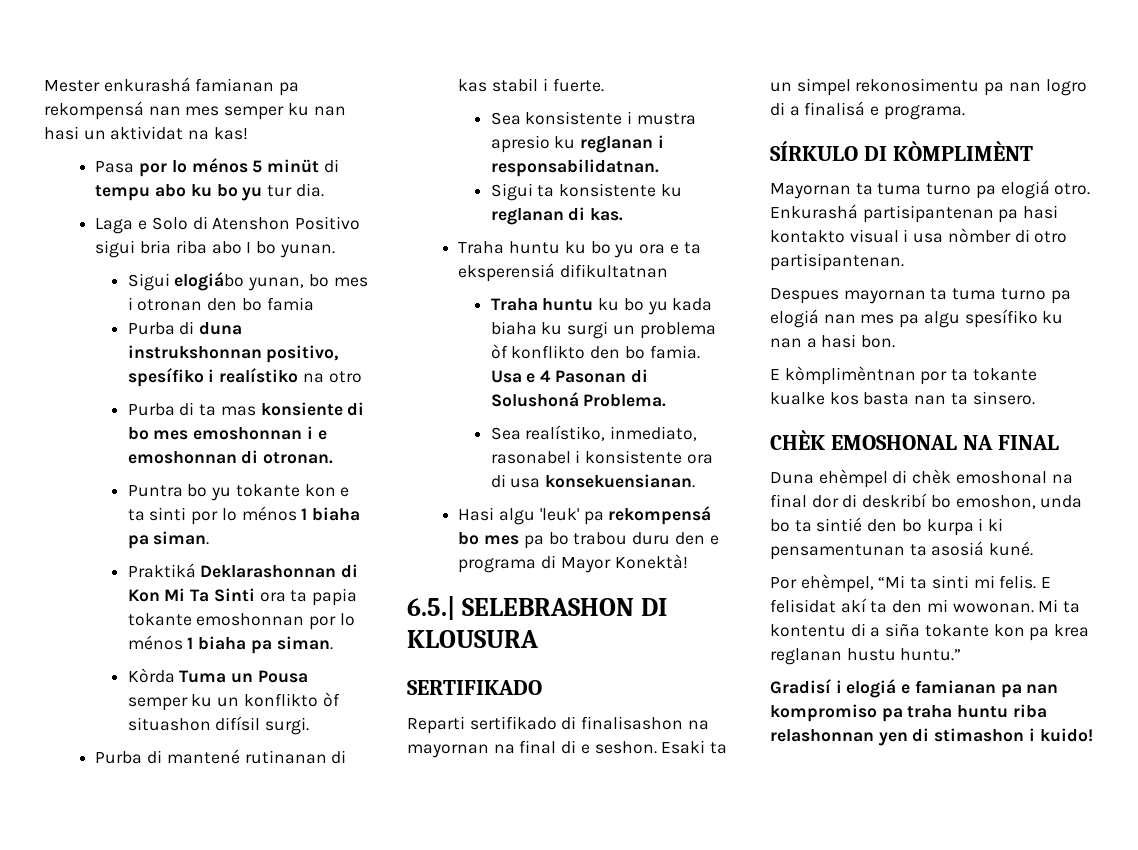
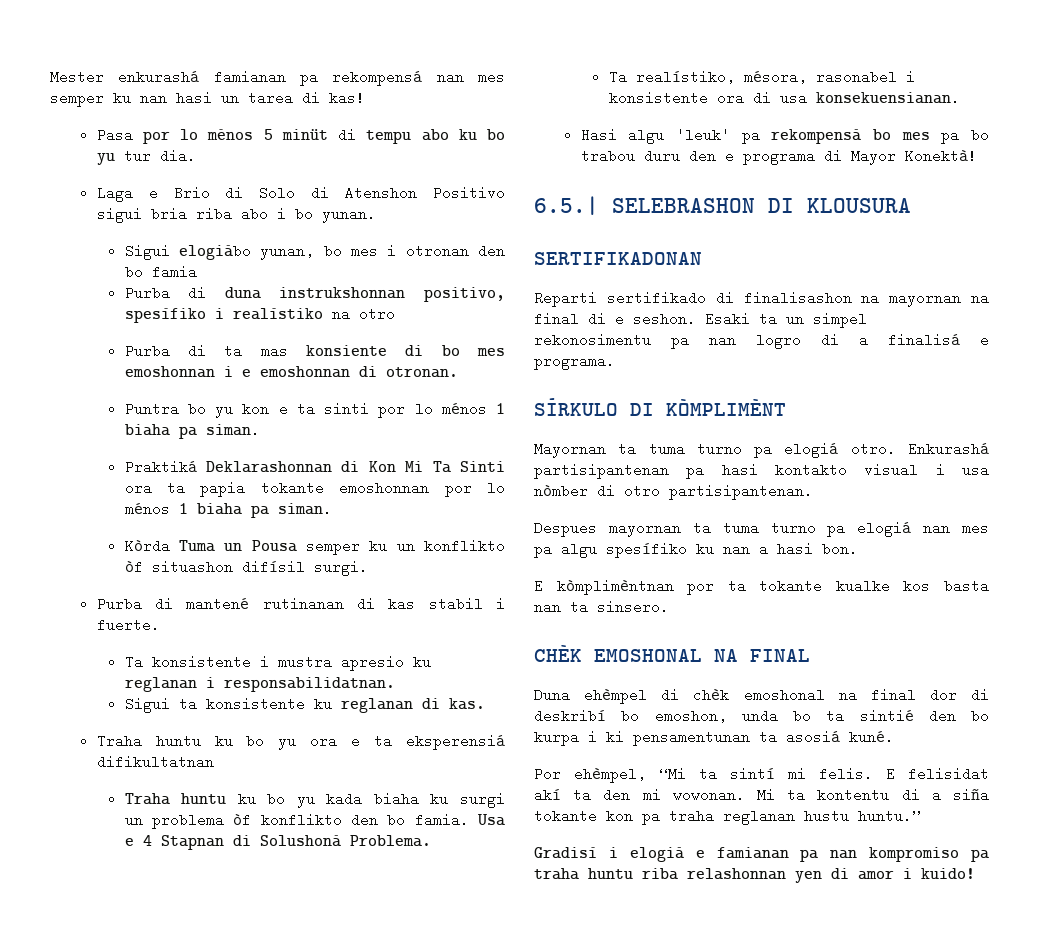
[110,126,210,140] aktividat na -> [248,91,320,105] tarea di
(148, 225) none -> [173,186,244,200] Brio di
[246,242,252,253] I -> [276,208,286,219] i
[235,484,300,497] tokante -> (234, 412) none
[490,112,521,125] Sea -> [124,655,143,669] Ta
[554,370,626,383] Pasonan -> [160,835,224,850] Stapnan
[490,425,698,441] Sea realístiko, inmediato, -> [608,70,807,84] Ta realístiko, mésora,
[407,680,542,695] SERTIFIKADO -> [534,252,702,265] SERTIFIKADONAN
[931,575,969,589] sinti -> [730,768,775,779] sintí
[1054,624,1090,637] krea -> [669,809,714,823] traha
[934,728,1025,742] stimashon -> [858,870,894,880] amor

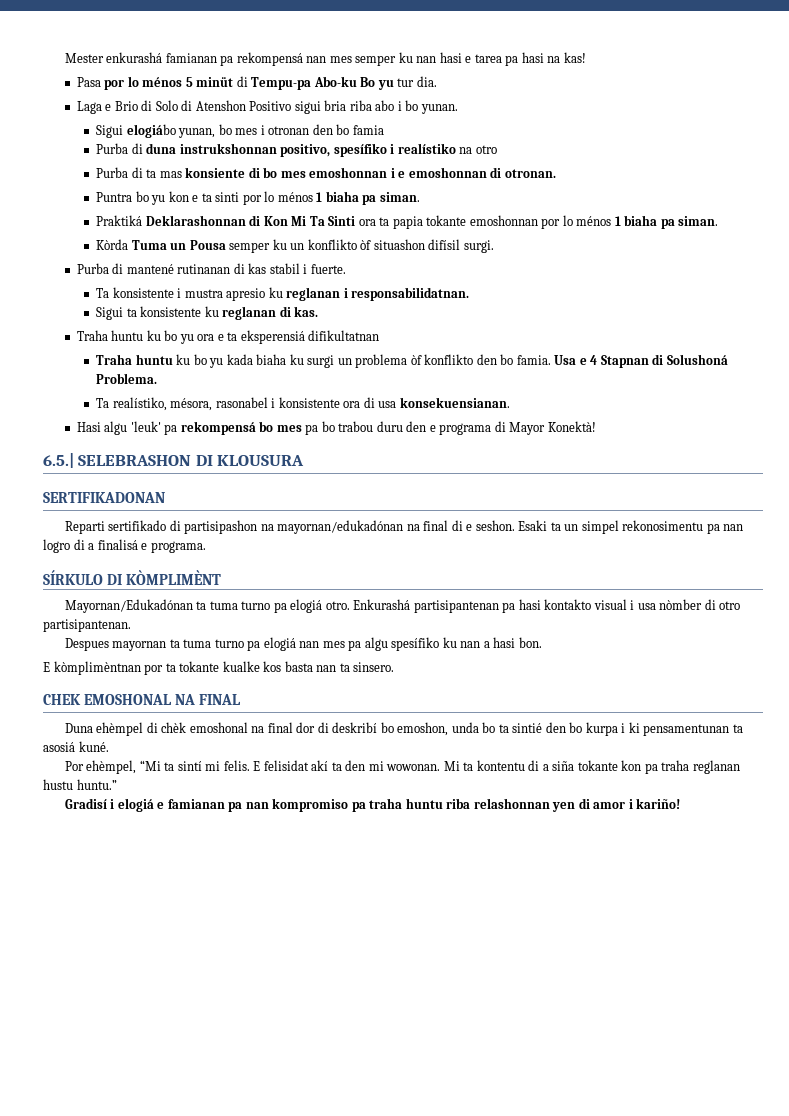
[221,91,320,105] un tarea di -> [465,52,561,66] e tarea pa hasi na
[366,129,505,144] tempu abo ku bo -> [251,76,376,90] Tempu-pa Abo-ku Bo
[743,291,962,307] finalisashon na mayornan -> [184,520,404,534] partisipashon na mayornan/edukadónan
[534,442,606,458] Mayornan -> [64,599,193,613] Mayornan/Edukadónan
[534,645,582,662] CHÈK -> [43,694,81,705] CHEK
[921,868,975,879] kuido! -> [636,798,681,809] kariño!

